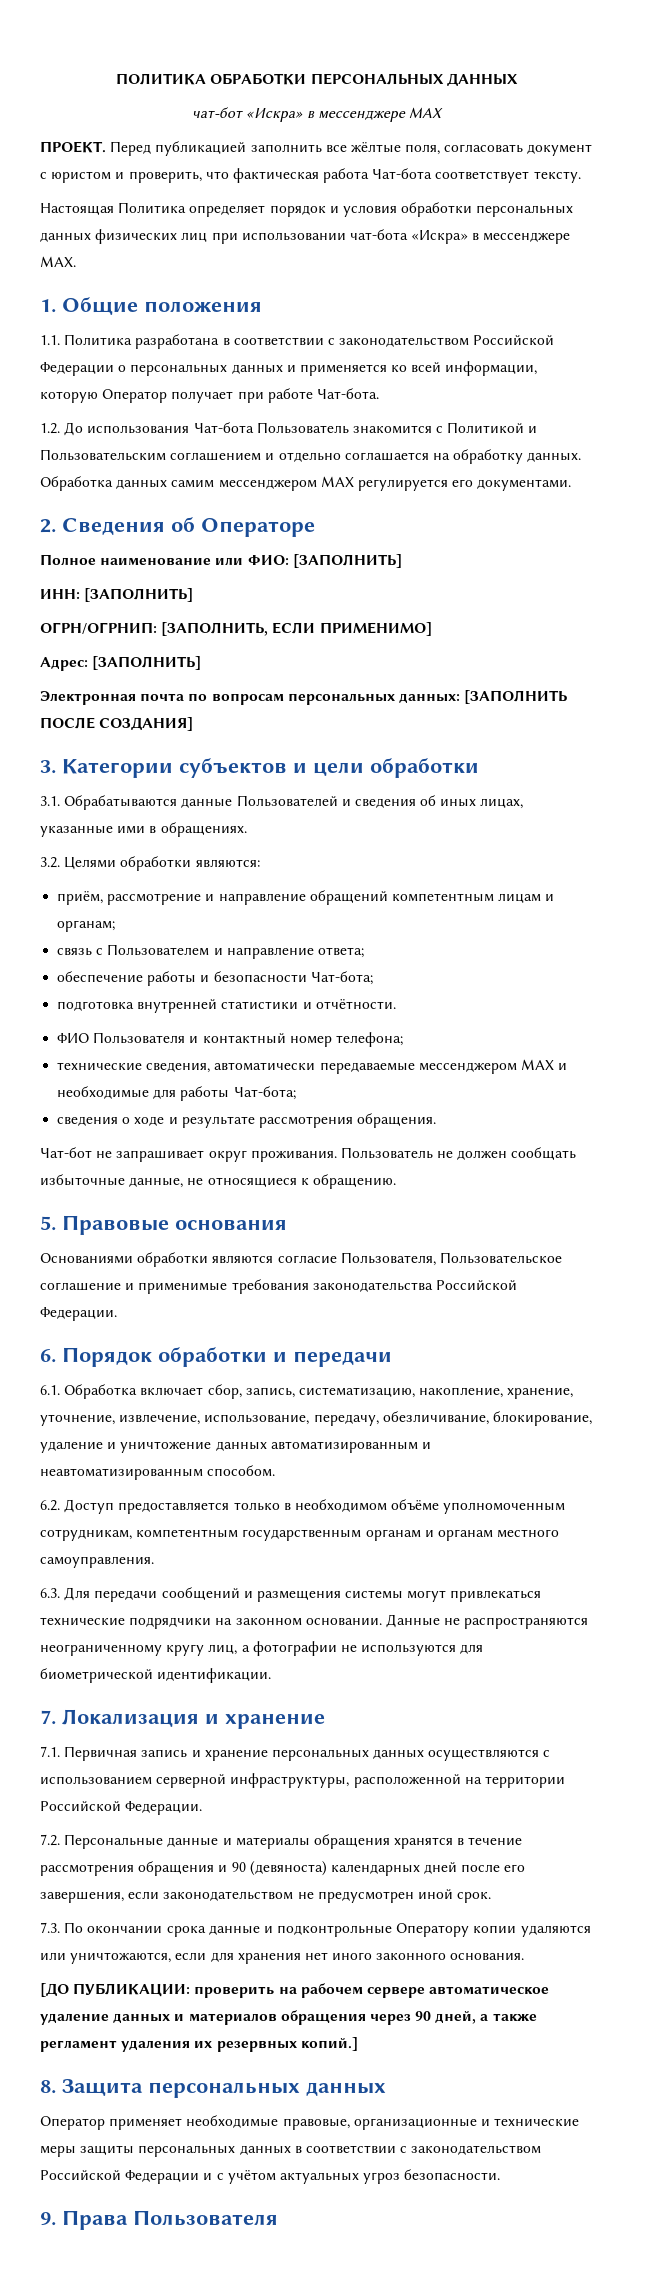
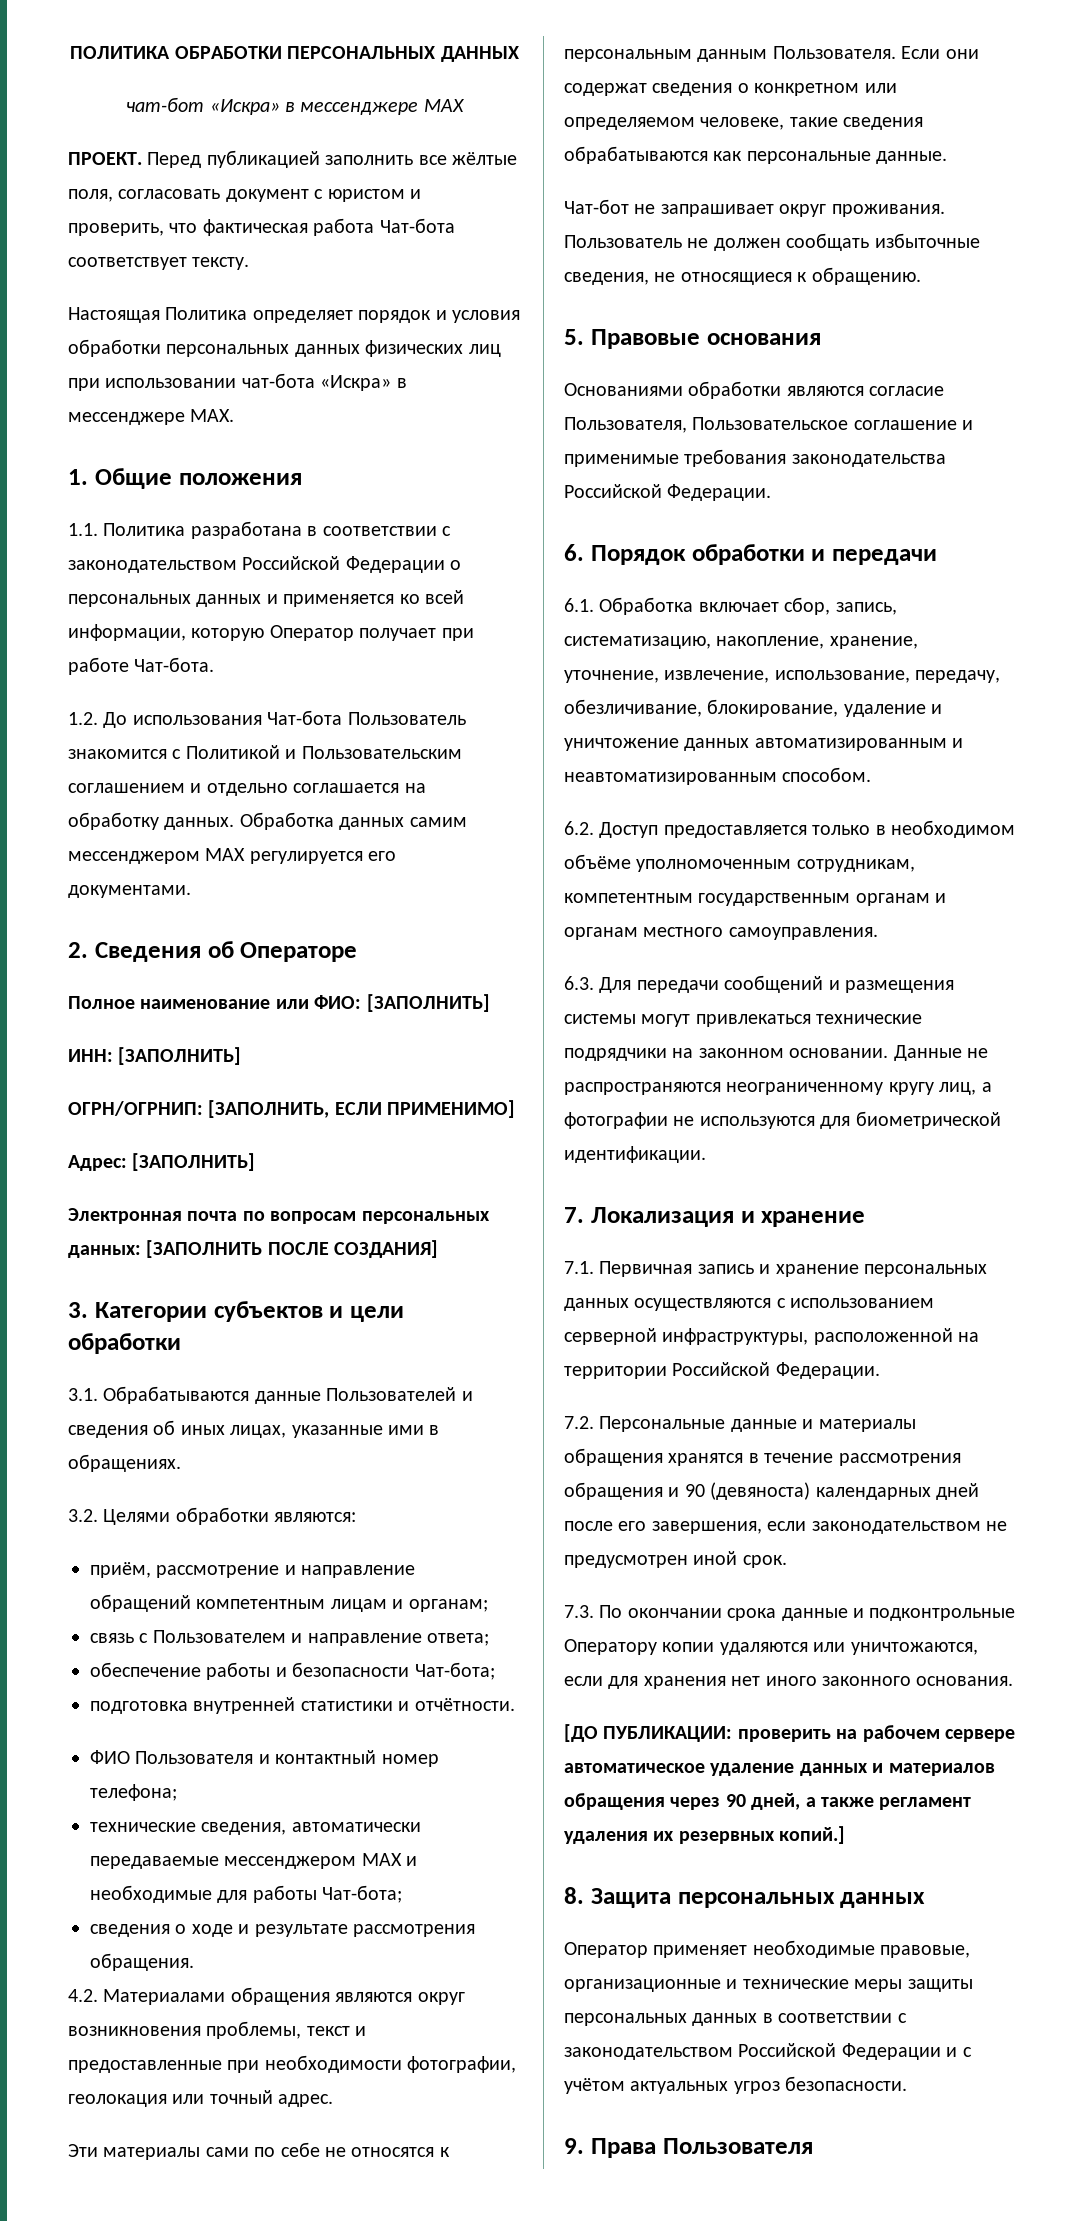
(437, 1120) none -> [68,1987,465,2005] [68,2021,367,2039] [68,2055,517,2073] [68,2090,334,2107] [68,2142,450,2160] [564,46,979,62] [564,83,897,96] [564,117,924,130] [564,146,948,164] // 4.2. Материалами обращения являются округ возникновения проблемы, текст и предоставленные при необходимости фотографии, геолокация или точный адрес. // Эти материалы сами по себе не относятся к персональным данным Пользователя. Если они содержат сведения о конкретном или определяемом человеке, такие сведения обрабатываются как персональные данные.
[129,1177,184,1188] данные, -> [564,272,649,285] сведения,

